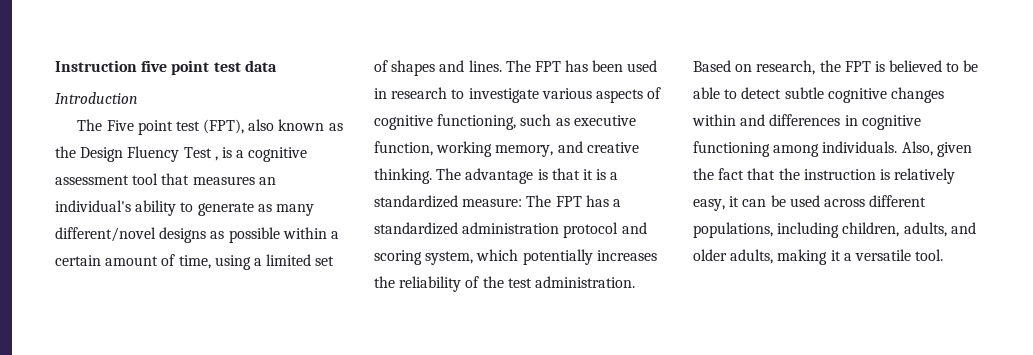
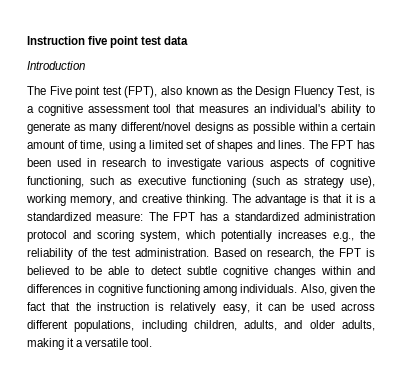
[183,147,218,161] Test , -> [337,86,363,97] Test,
[374,141,433,156] function, -> [192,176,375,188] functioning (such as strategy use),
(657, 255) none -> [333,232,354,242] e.g.,

